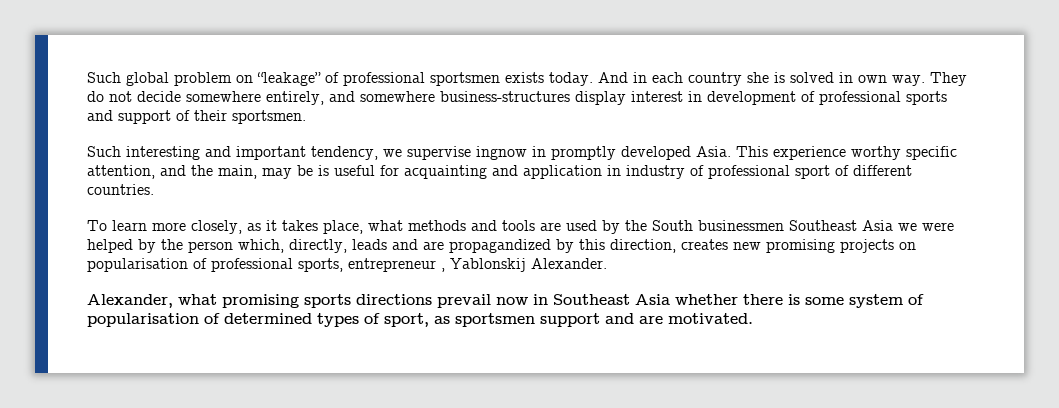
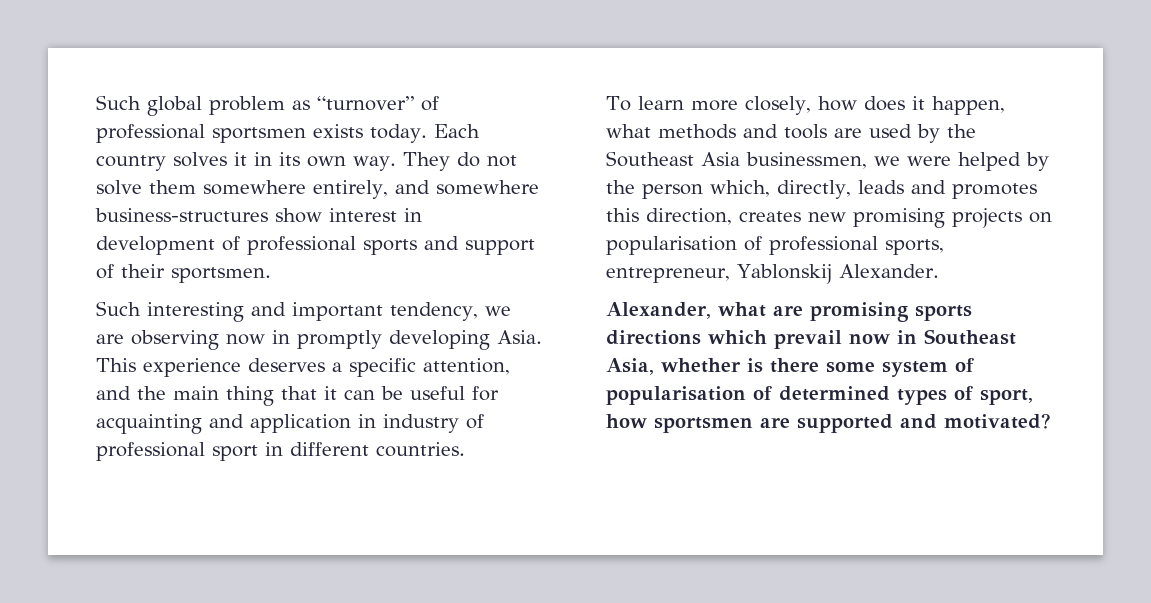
[236,72,321,86] on “leakage” -> [292,96,414,111] as “turnover”
[598,72,853,86] And in each country she is solved in -> [433,124,480,138] [96,152,300,171] Each country solves it in its
[137,91,181,102] decide -> [96,180,196,195] solve them
[575,91,626,105] display -> [275,208,322,223] show
[407,146,527,160] supervise ingnow -> [96,330,265,350] are observing now
[621,146,691,160] developed -> [389,330,490,350] developing
[851,146,901,160] worthy -> [248,358,342,372] deserves a
[218,165,329,179] main, may be is -> [173,386,403,406] main thing that it can be
[835,165,849,176] of -> [265,442,283,456] in
[247,220,363,234] as it takes place, -> [817,96,1005,115] how does it happen,
[652,220,893,231] South businessmen Southeast Asia -> [606,151,867,169] Southeast Asia businessmen,
[423,239,574,253] are propagandized by -> [951,183,1037,199] promotes
[348,258,445,272] entrepreneur , -> [606,267,730,283] entrepreneur,
(217, 299) none -> [772,305,803,316] are
(432, 299) none -> [708,330,767,344] which
[635,294,800,305] Asia whether there is -> [606,358,819,375] Asia, whether is there
[434,313,753,327] as sportsmen support and are motivated. -> [606,413,1051,433] how sportsmen are supported and motivated?

